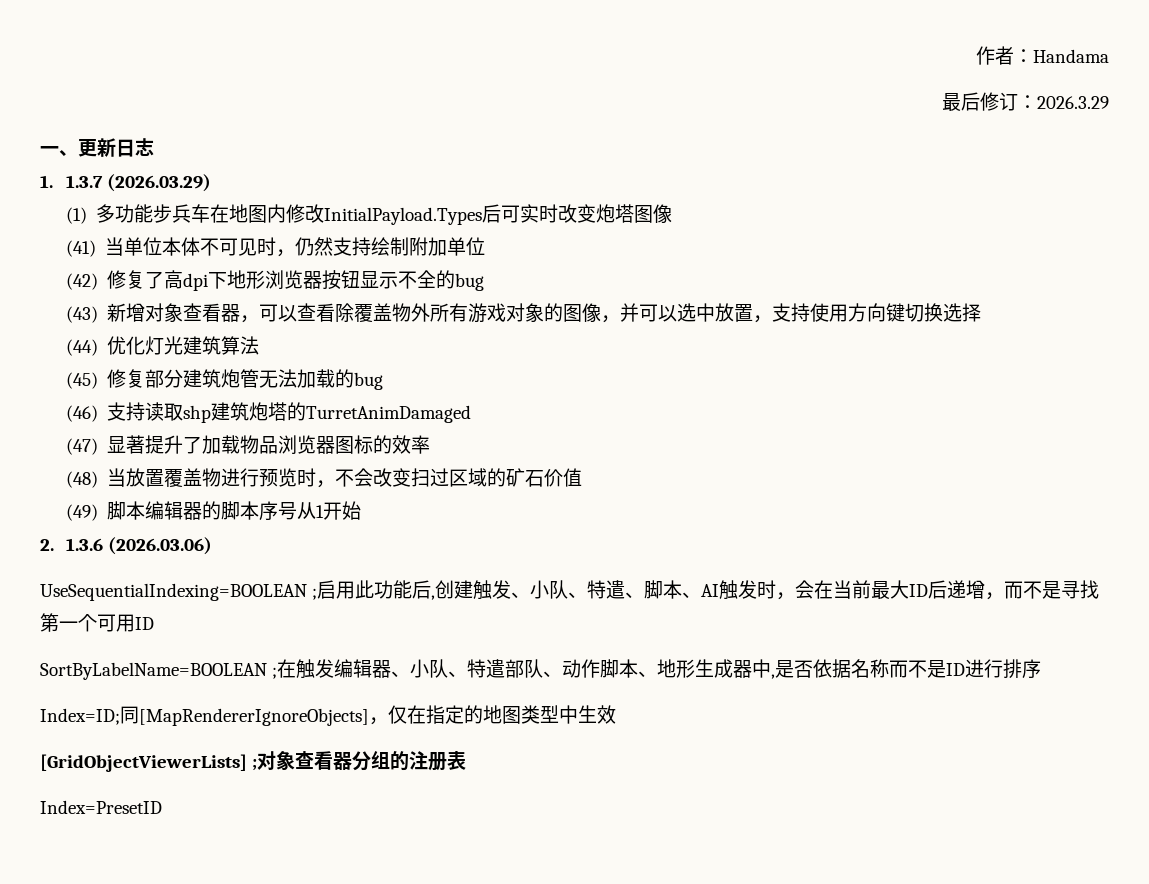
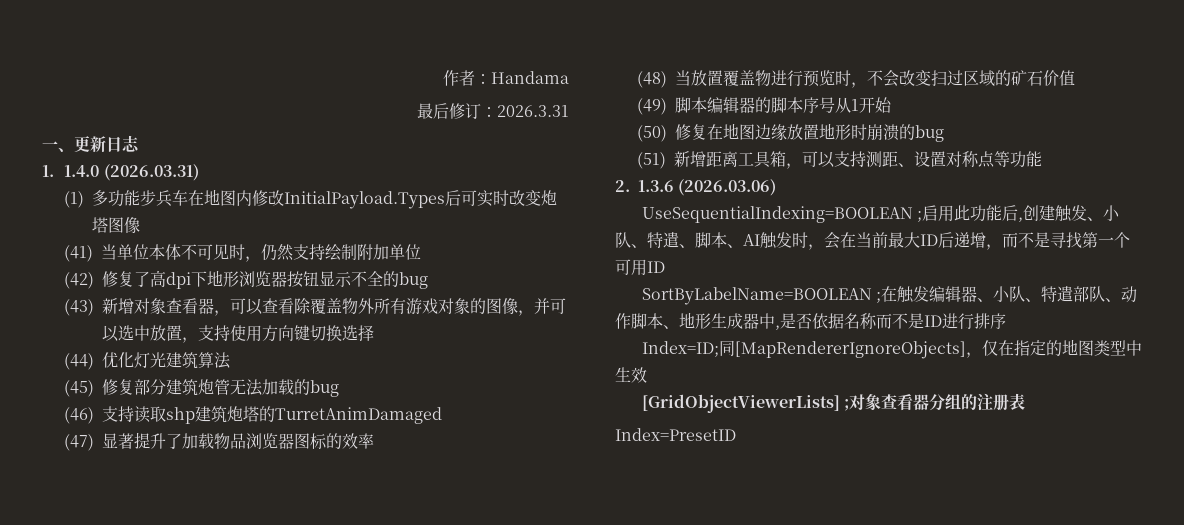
[1037,96,1109,109] 2026.3.29 -> [497,105,569,117] 2026.3.31
[65,174,211,192] 1.3.7 (2026.03.29) -> [64,164,199,181] 1.4.0 (2026.03.31)
(362, 510) none -> [637,123,945,142] [637,151,1043,169] // (50)修复在地图边缘放置地形时崩溃的bug // (51)新增距离工具箱，可以支持测距、设置对称点等功能

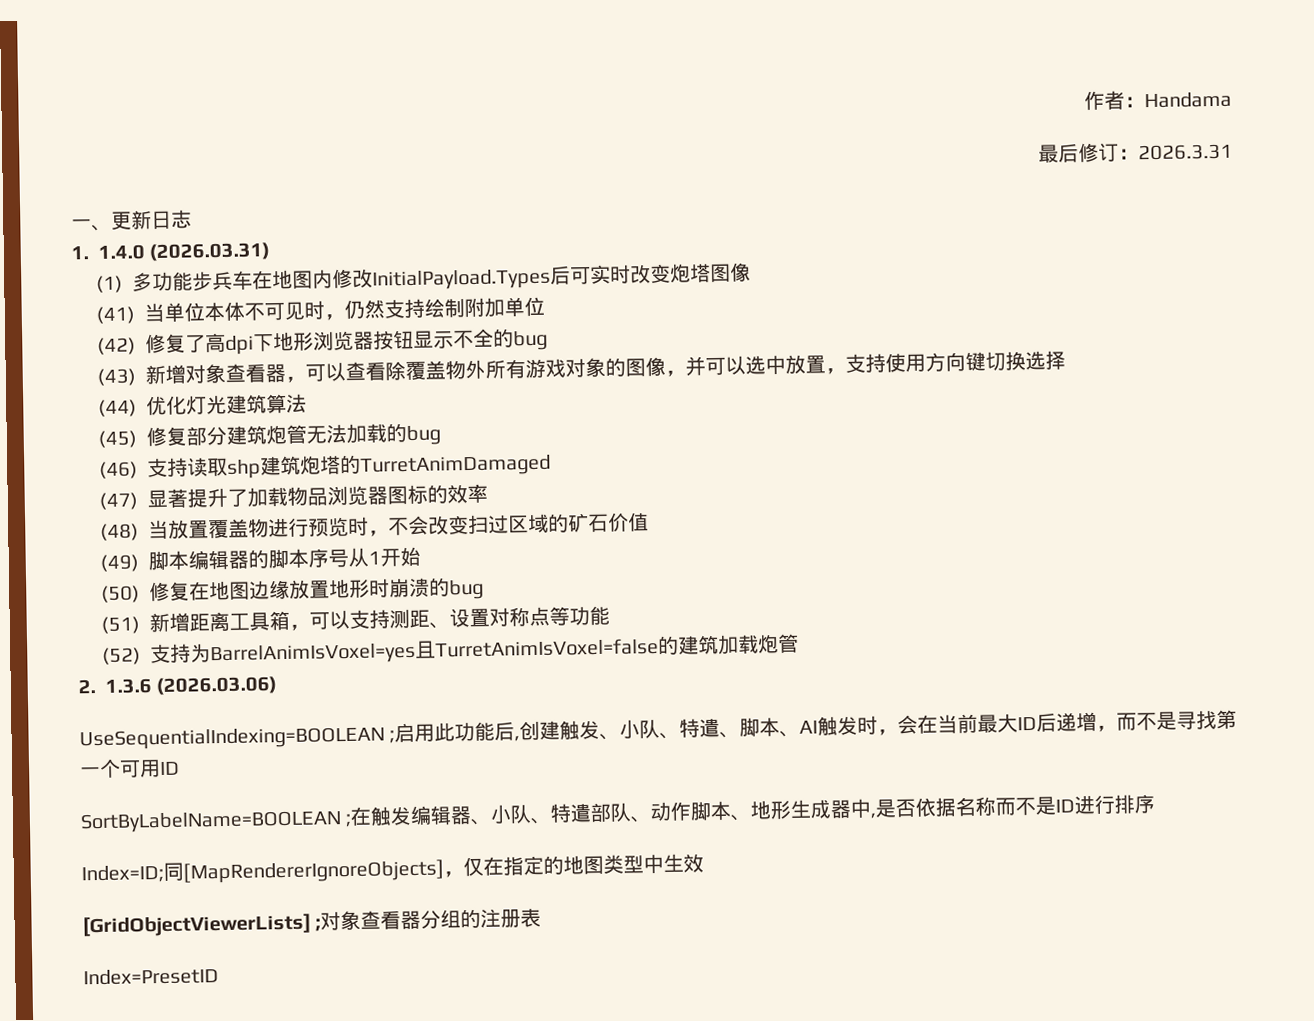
(1043, 159) none -> [101,633,799,666] // (52)支持为BarrelAnimIsVoxel=yes且TurretAnimIsVoxel=false的建筑加载炮管

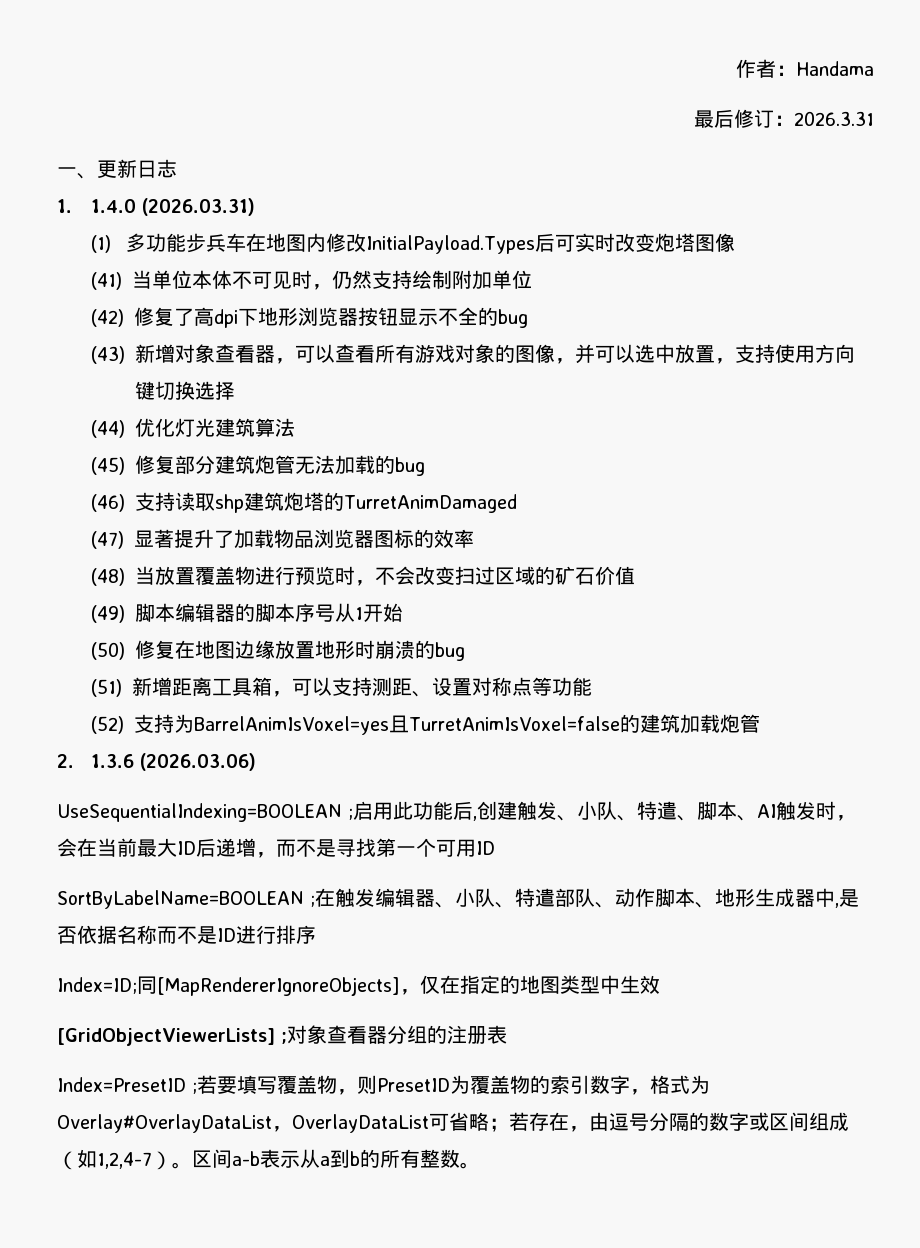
[384,359,486,381] 除覆盖物外 -> (376, 354) none
(219, 977) none -> [192,1075,710,1095] [57,1112,849,1133] [57,1149,480,1170] ;若要填写覆盖物，则PresetID为覆盖物的索引数字，格式为Overlay#OverlayDataList，OverlayDataList可省略；若存在，由逗号分隔的数字或区间组成（如1,2,4-7）。区间a-b表示从a到b的所有整数。

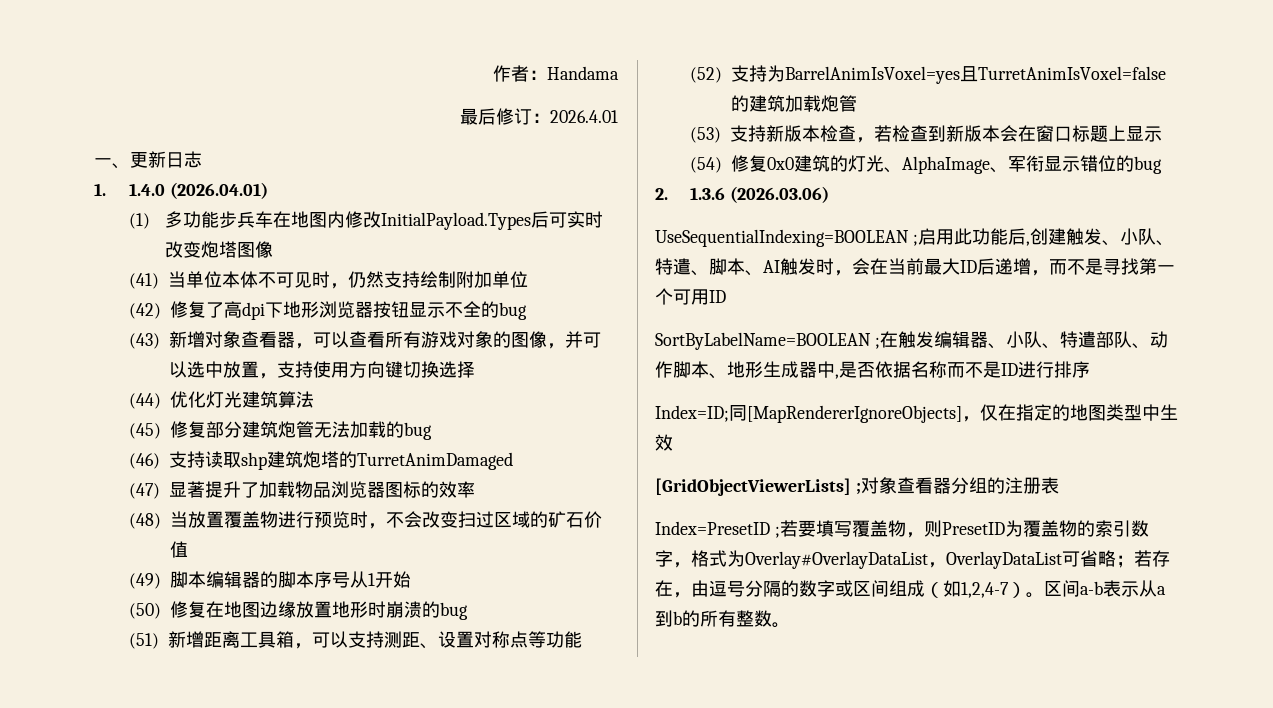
[794,111,874,126] 2026.3.31 -> [550,110,618,123] 2026.4.01
[142,198,256,216] (2026.03.31) -> [170,182,269,199] (2026.04.01)
(761, 723) none -> [690,125,1163,143] [690,155,1163,174] // (53)支持新版本检查，若检查到新版本会在窗口标题上显示 // (54)修复0x0建筑的灯光、AlphaImage、军衔显示错位的bug

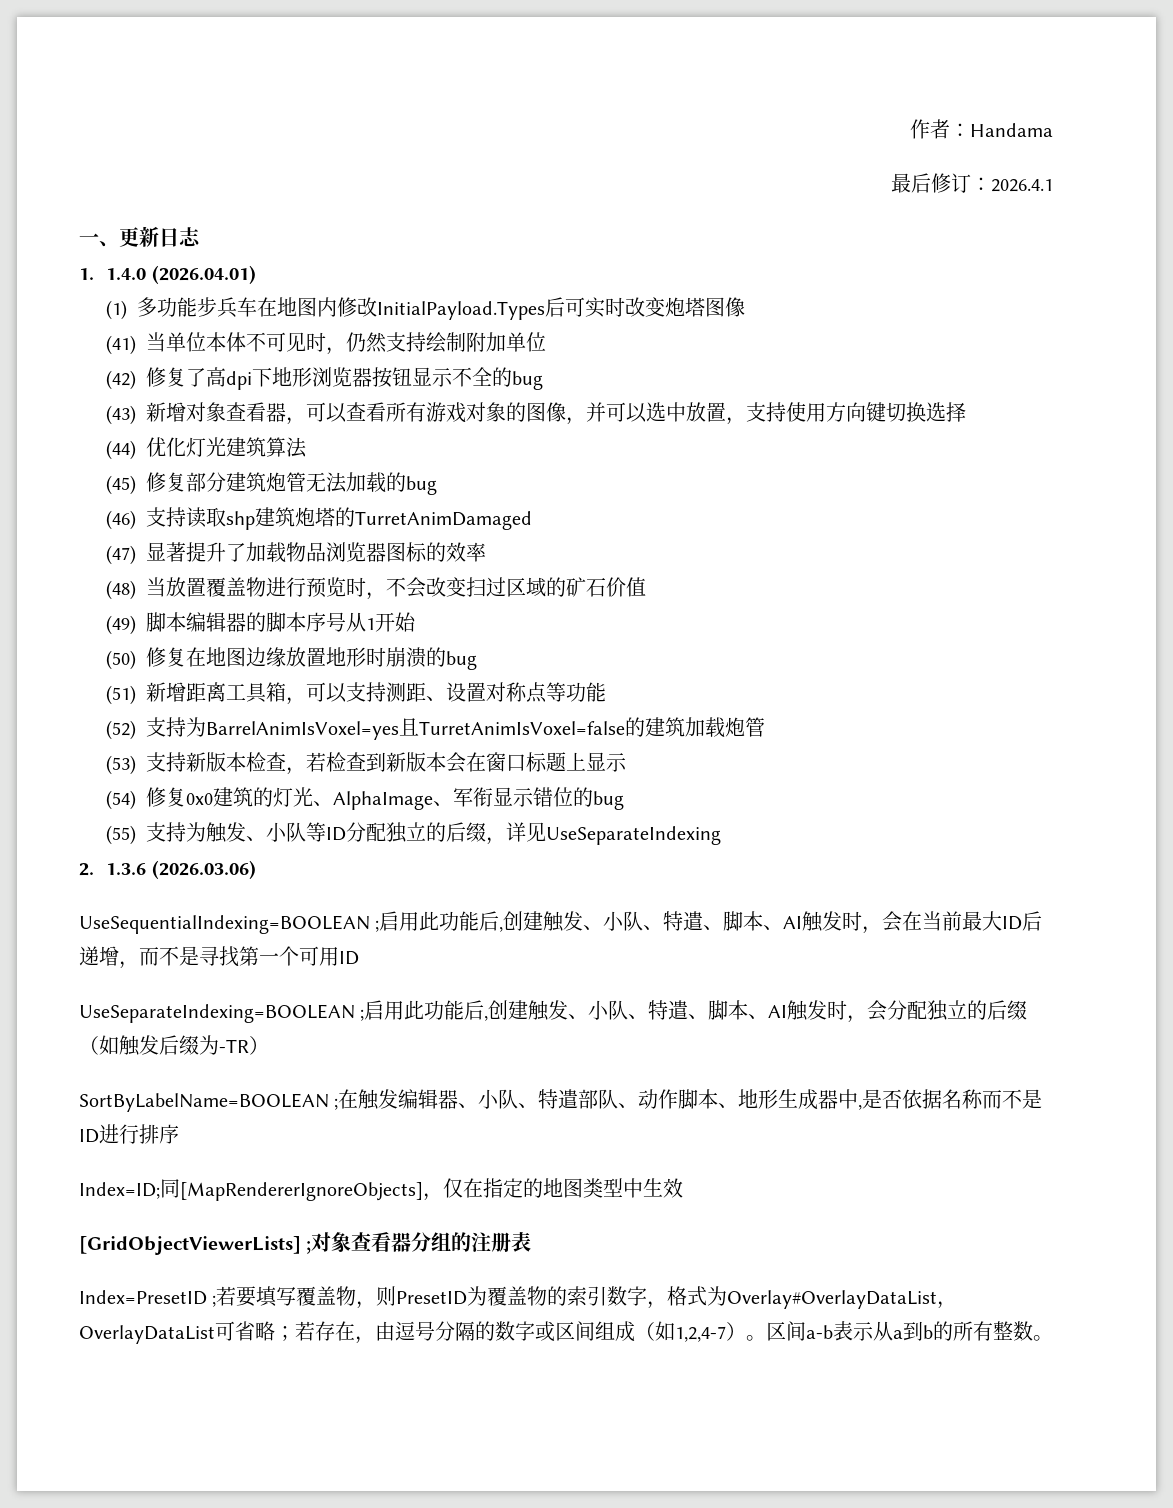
[550,110,618,123] 2026.4.01 -> [991,179,1053,192] 2026.4.1
(1163, 165) none -> [106,822,722,845] // (55)支持为触发、小队等ID分配独立的后缀，详见UseSeparateIndexing
(726, 296) none -> [79,1000,1028,1023] [79,1035,269,1056] // UseSeparateIndexing=BOOLEAN ;启用此功能后,创建触发、小队、特遣、脚本、AI触发时，会分配独立的后缀（如触发后缀为-TR）

